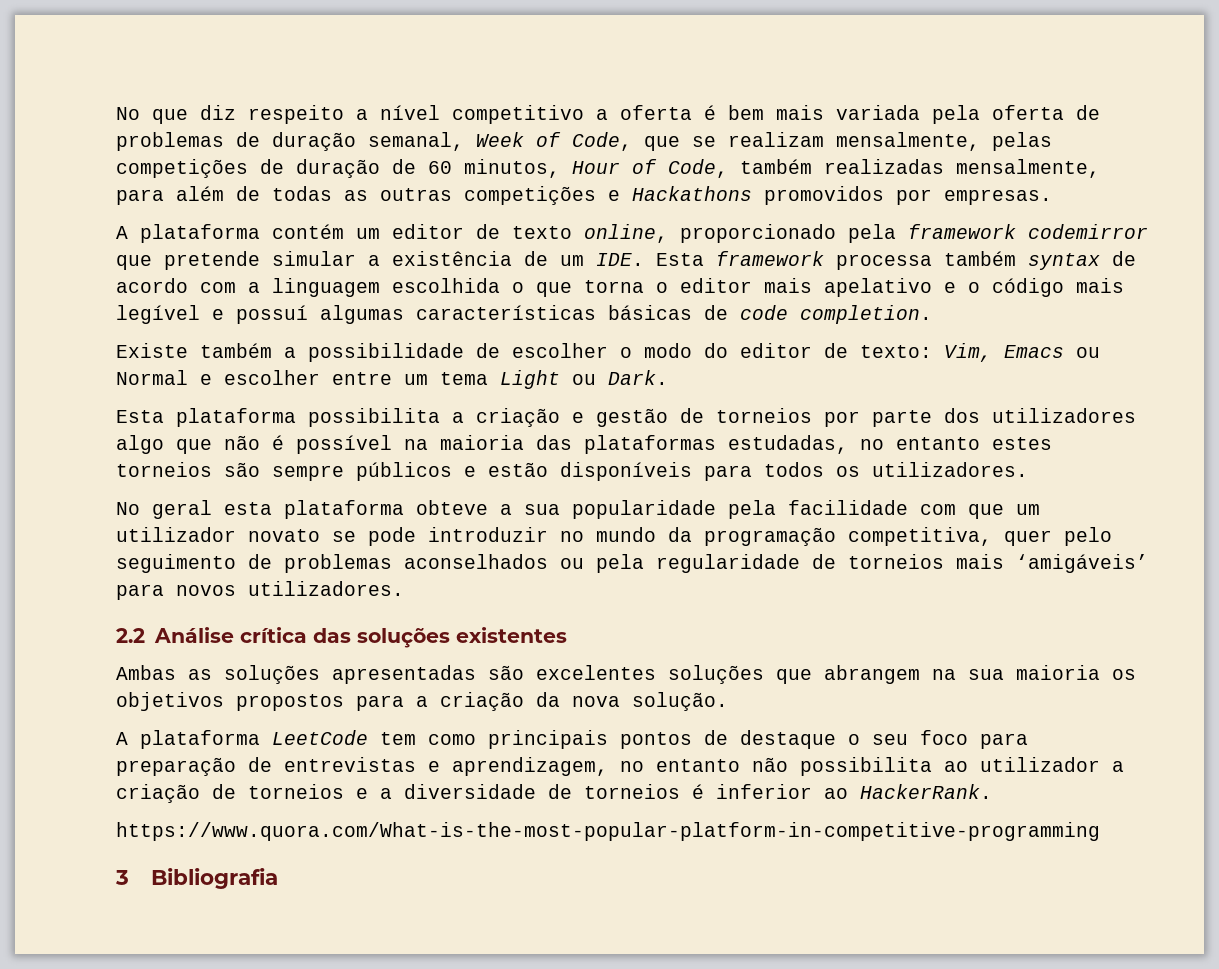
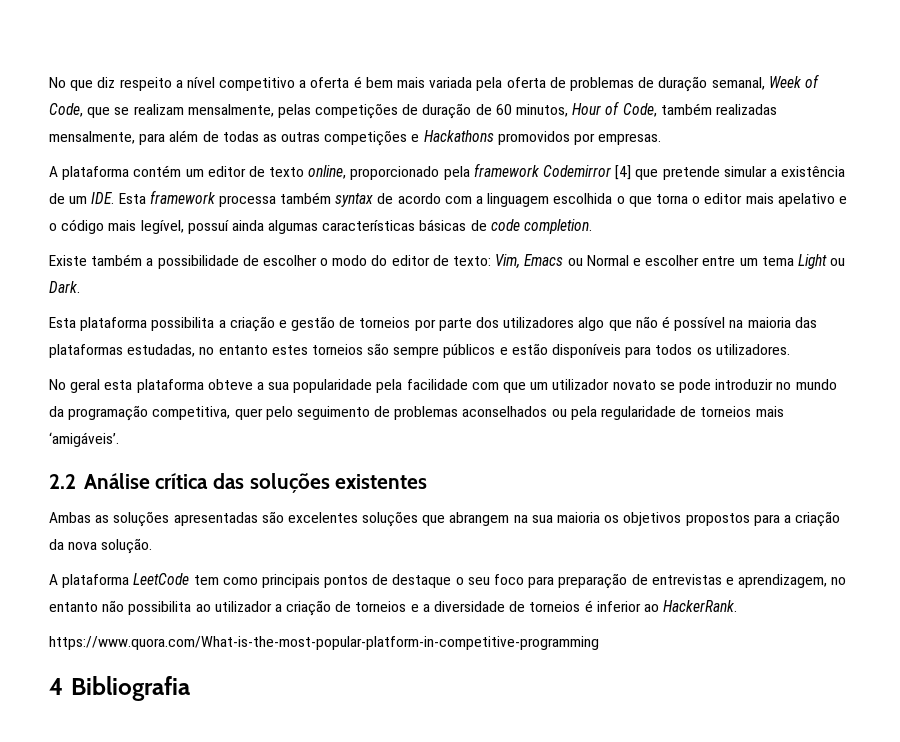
[1028,224,1148,239] codemirror -> [543,165,632,180] Codemirror [4]
[116,305,308,324] legível e possuí -> [140,220,264,234] legível, possuí ainda
[1016,554,1148,573] [116,581,404,600] ‘amigáveis’ para novos utilizadores. -> [49,432,119,447] ‘amigáveis’.
[115,870,129,885] 3 -> [49,678,63,695] 4

